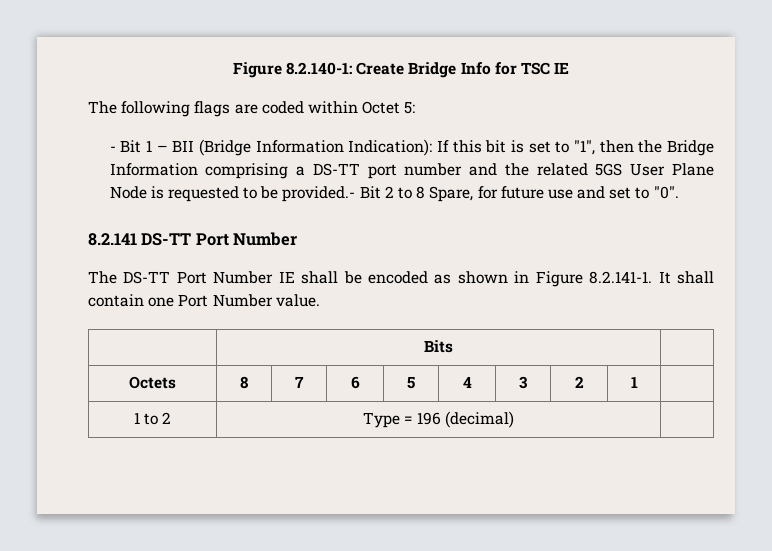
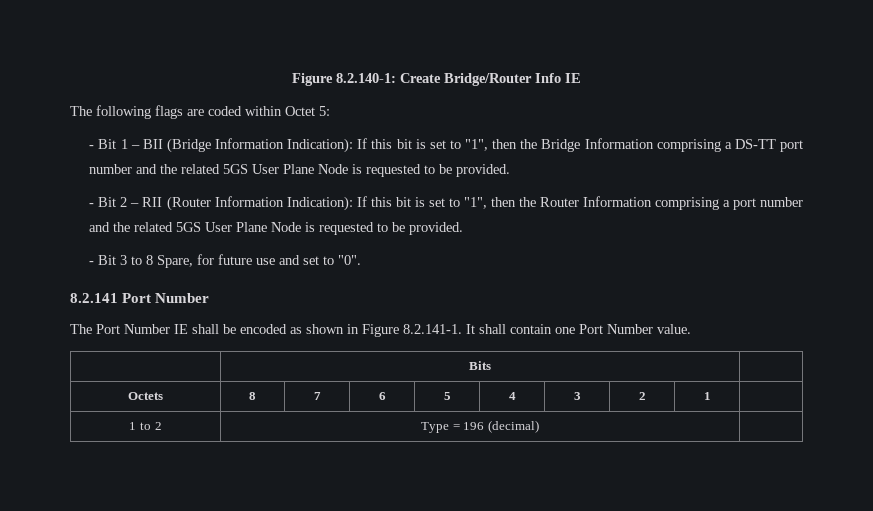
[408,62,550,78] Bridge Info for TSC -> [444,73,561,86] Bridge/Router Info
[282,186,394,202] provided.- Bit 2 -> [456,164,511,177] [89,196,804,211] [89,222,464,235] [89,255,128,265] provided. // - Bit 2 – RII (Router Information Indication): If this bit is set to "1", then the Router Information comprising a port number and the related 5GS User Plane Node is requested to be provided. // - Bit 3
[141,233,192,246] DS-TT -> (118, 298) none
[123,271,171,284] DS-TT -> (92, 329) none

